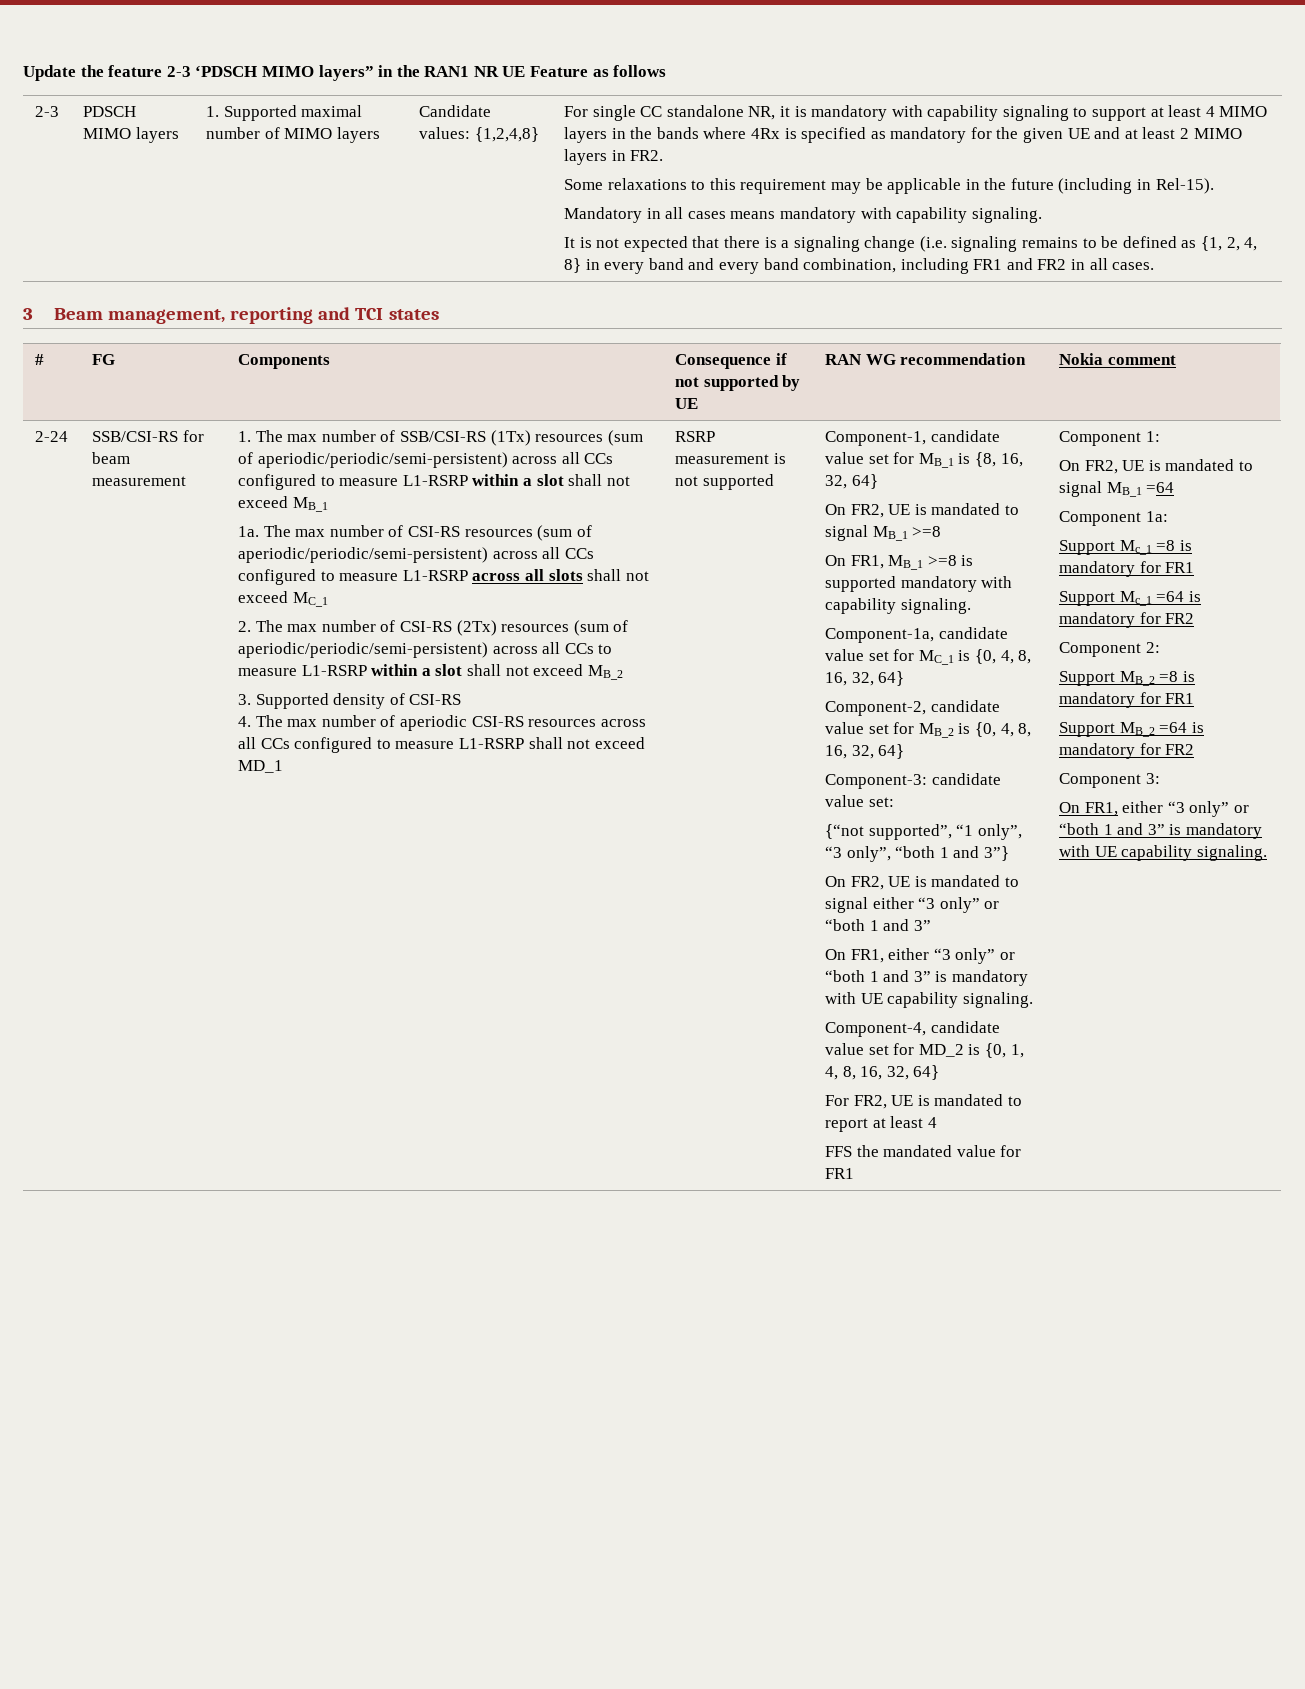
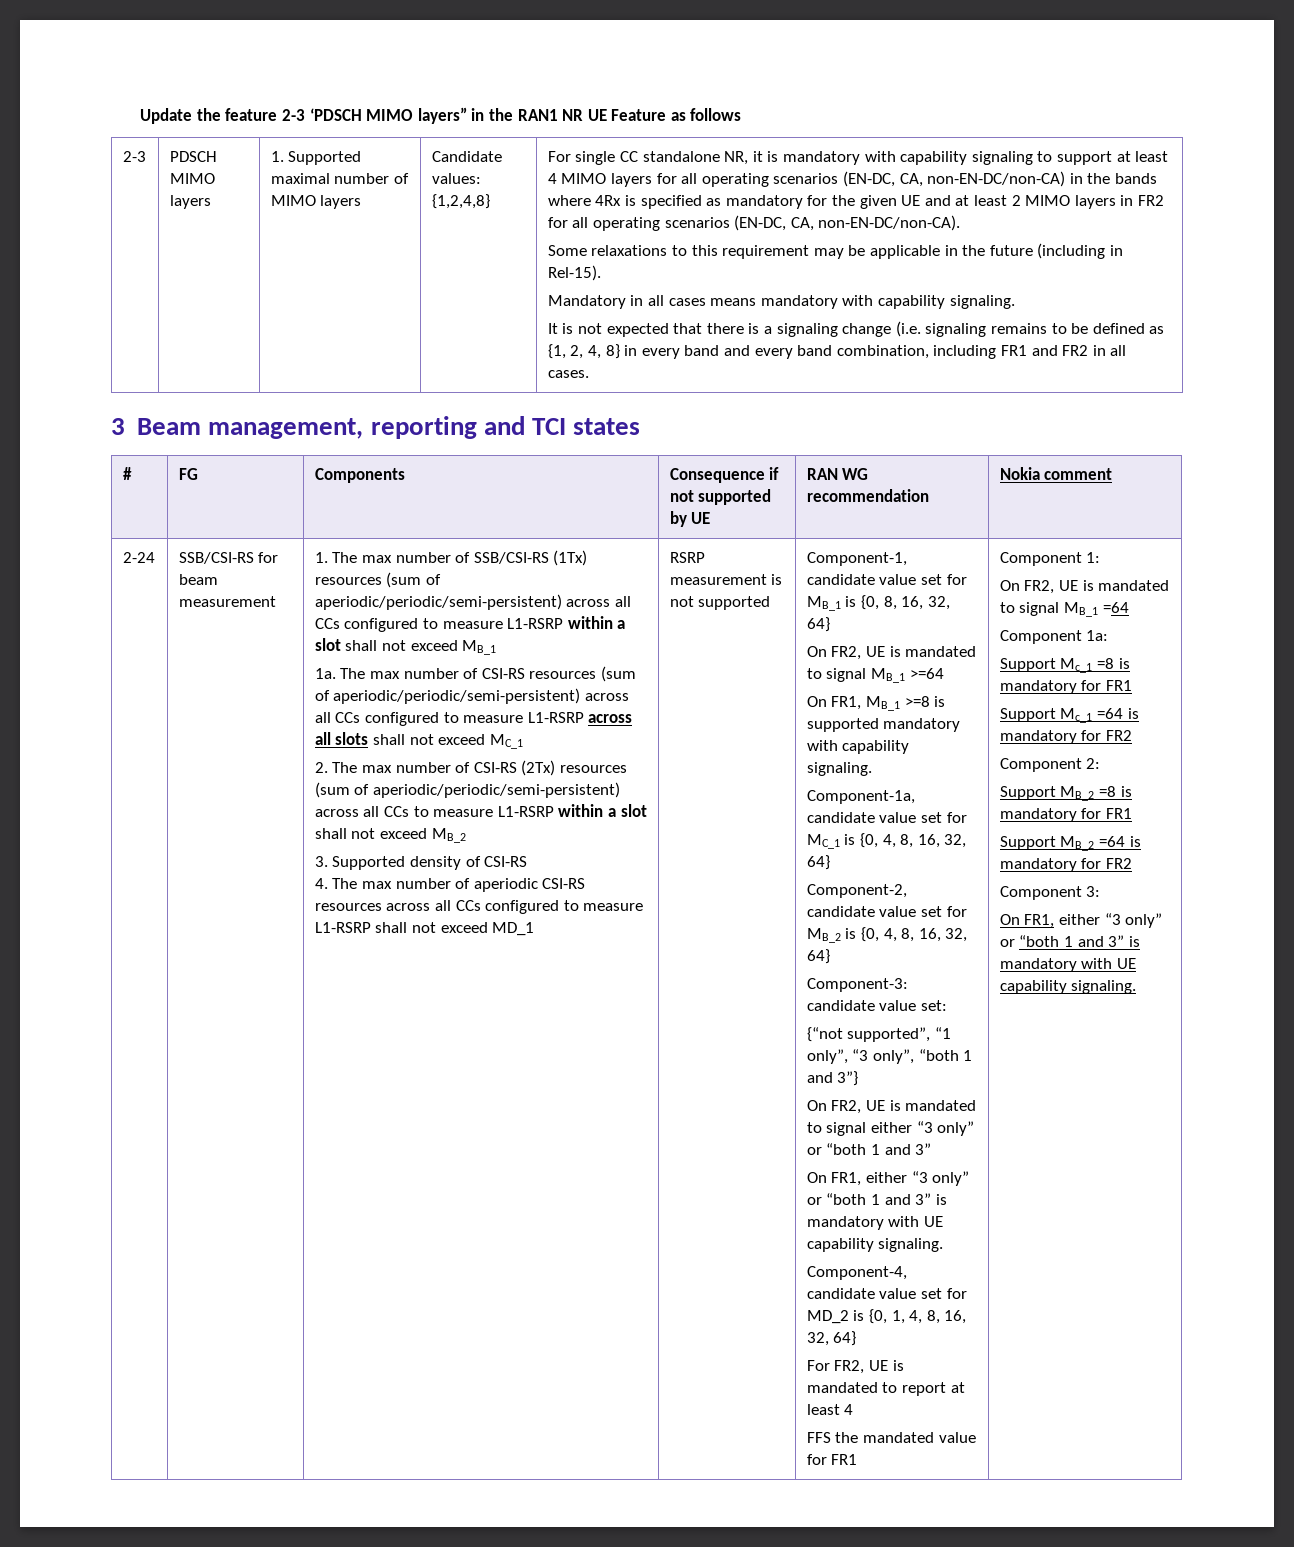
(607, 135) none -> [656,171,1066,187] for all operating scenarios (EN-DC, CA, non-EN-DC/non-CA)
[630,150,664,161] FR2. -> [1137,195,1164,206] [547,215,961,231] FR2 for all operating scenarios (EN-DC, CA, non-EN-DC/non-CA).
[974,452,996,467] {8, -> [861,595,897,610] {0, 8,
[912,526,942,537] >=8 -> [909,668,944,679] >=64

